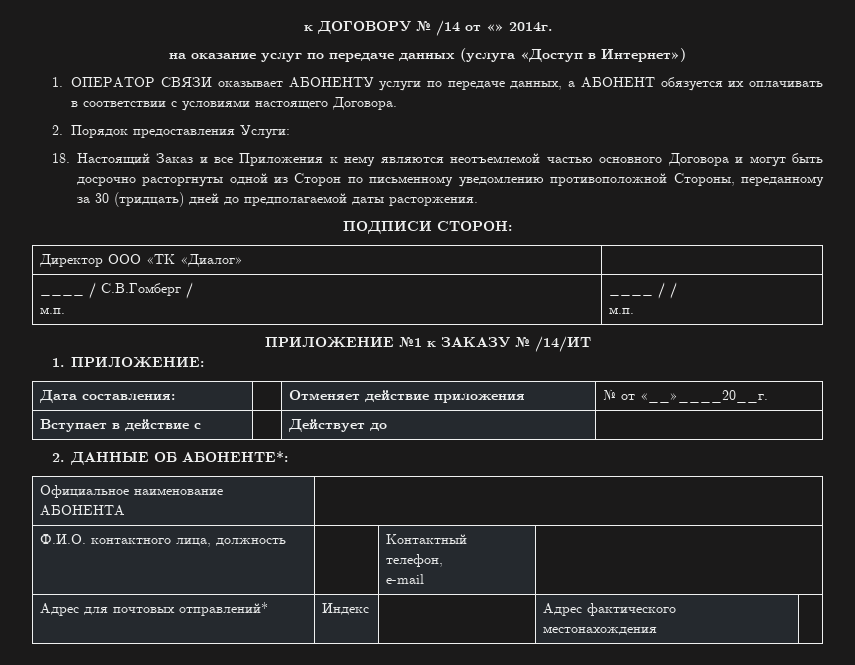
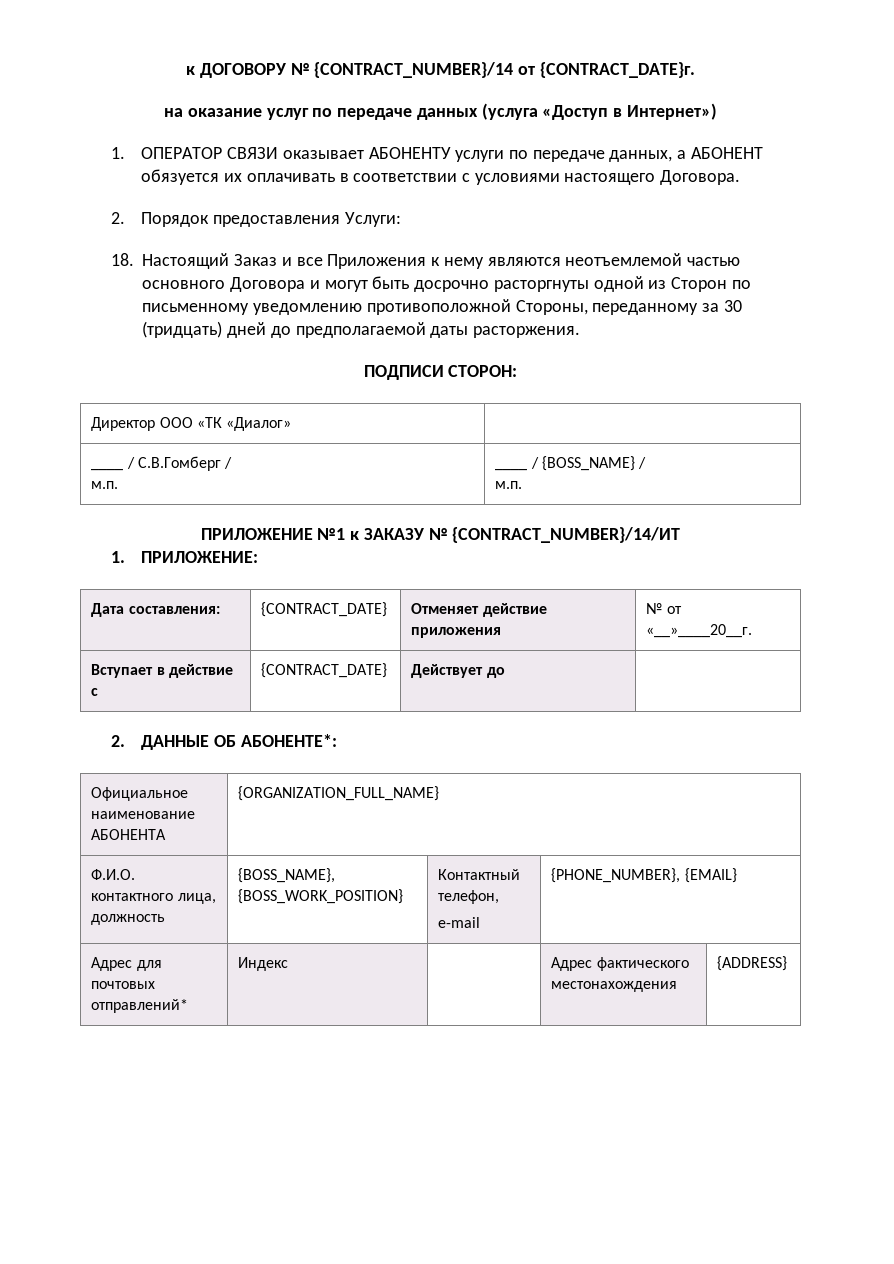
[435,20,552,36] /14 от «» 2014г. -> [314,62,695,78] {CONTRACT_NUMBER}/14 от {CONTRACT_DATE}г.
(666, 290) none -> [541,456,635,471] {BOSS_NAME}
[534,336,591,352] /14/ИТ -> [452,527,681,543] {CONTRACT_NUMBER}/14/ИТ
(176, 396) none -> [261,602,388,617] {CONTRACT_DATE}
(202, 426) none -> [261,663,388,678] {CONTRACT_DATE}
(126, 510) none -> [238,786,440,801] {ORGANIZATION_FULL_NAME}
(287, 542) none -> [238,868,336,883] [238,889,404,904] {BOSS_NAME}, {BOSS_WORK_POSITION}
(425, 579) none -> [551,868,737,883] {PHONE_NUMBER}, {EMAIL}
(658, 630) none -> [717,956,788,971] {ADDRESS}

